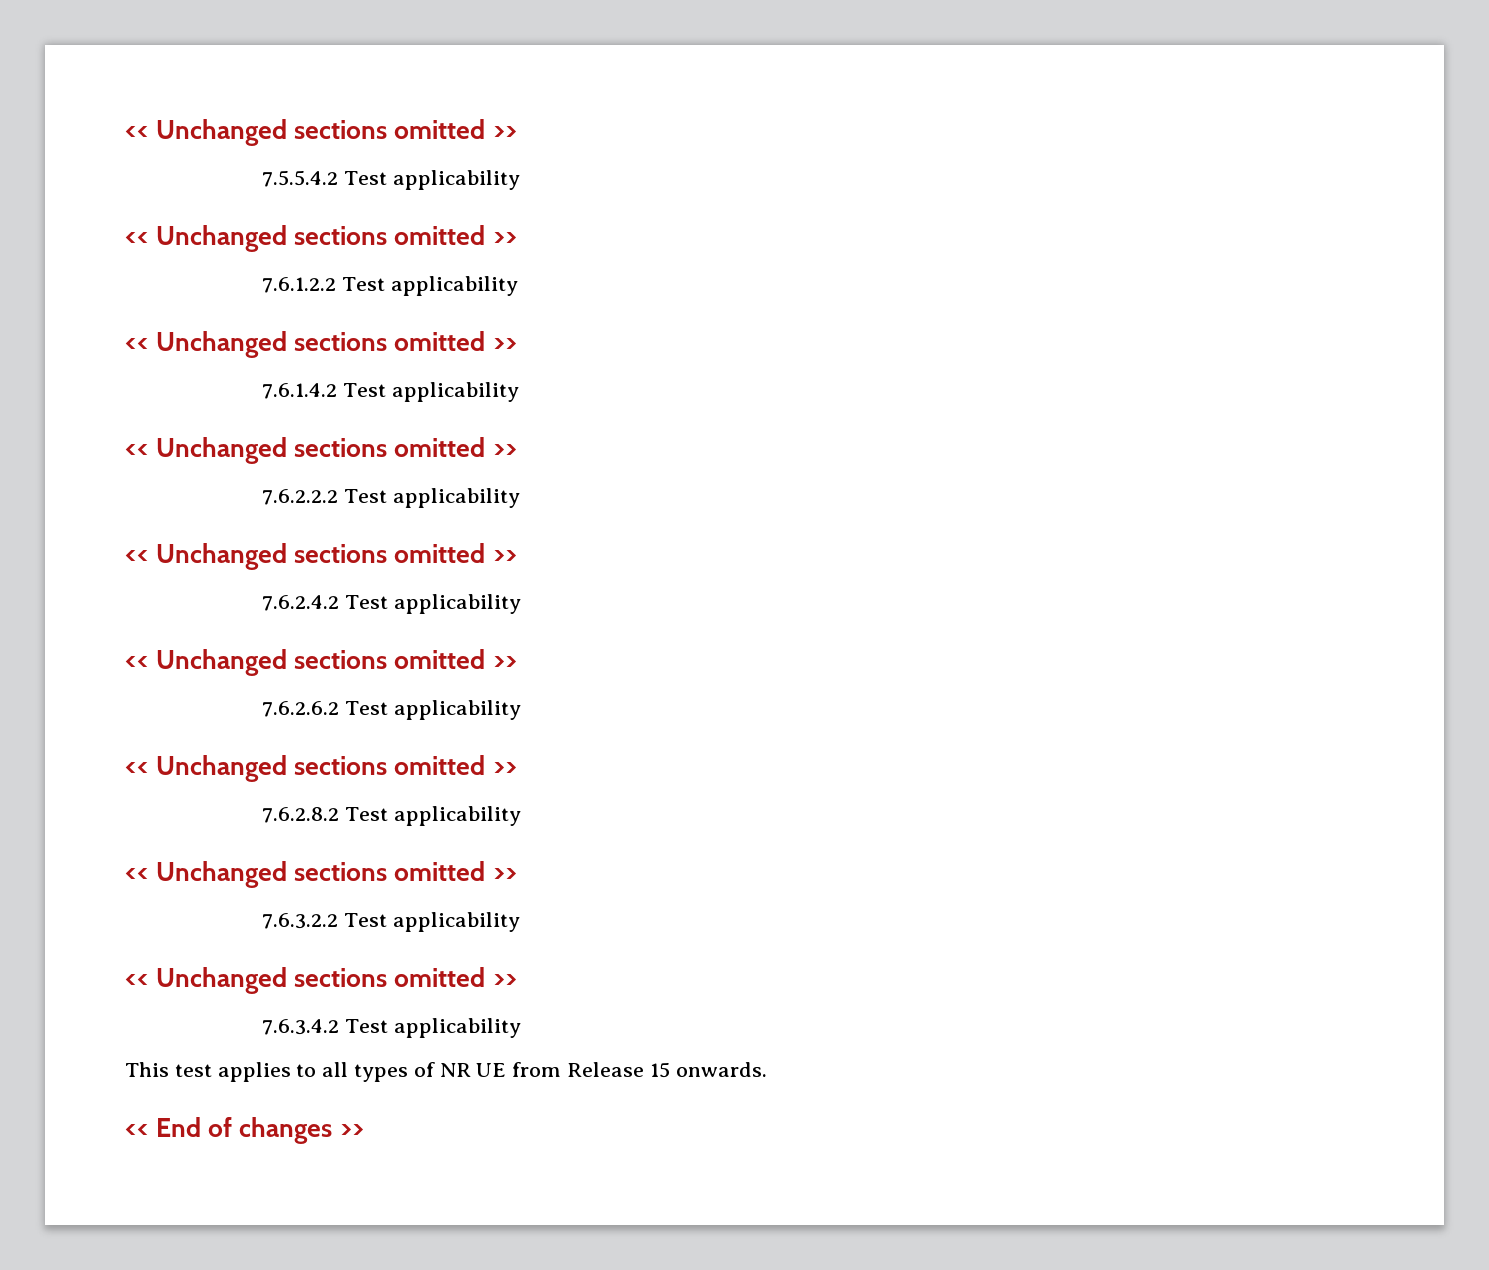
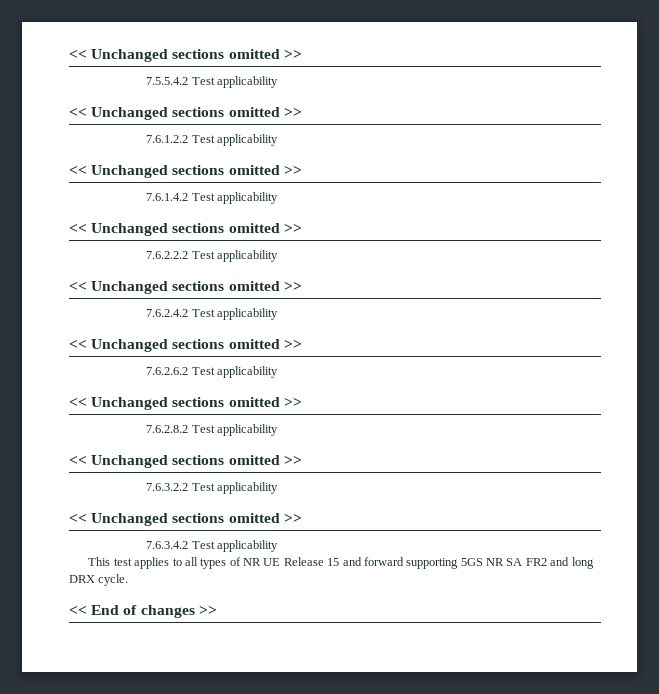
[512,1062,562,1077] from -> (281, 562) none
[675,1062,767,1077] onwards. -> [342,557,594,569] [69,574,129,586] and forward supporting 5GS NR SA FR2 and long DRX cycle.

